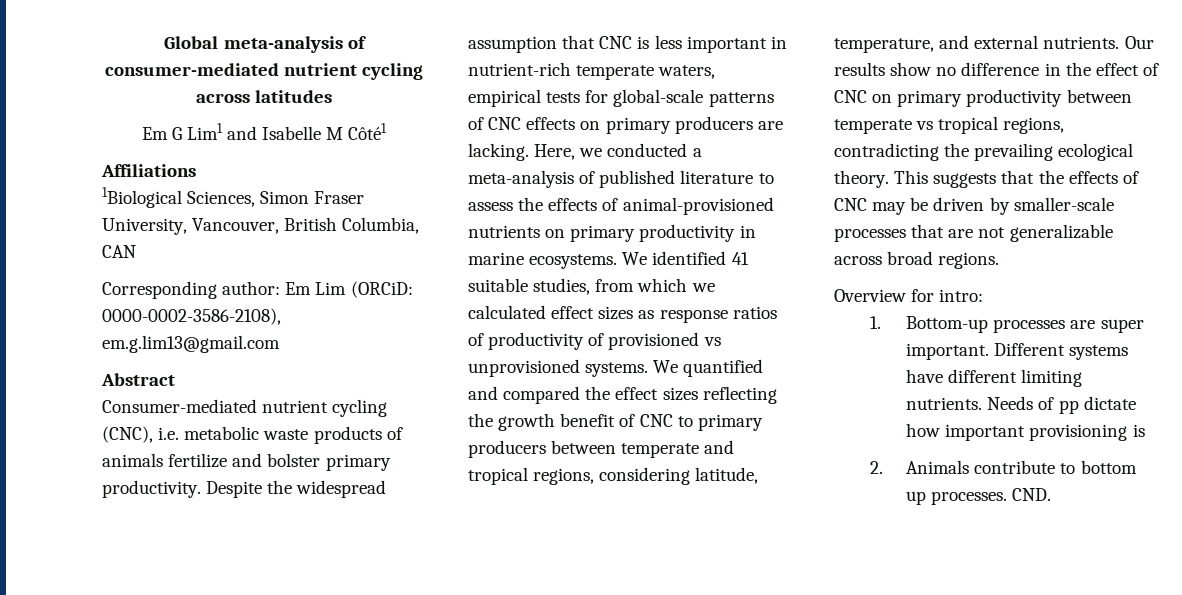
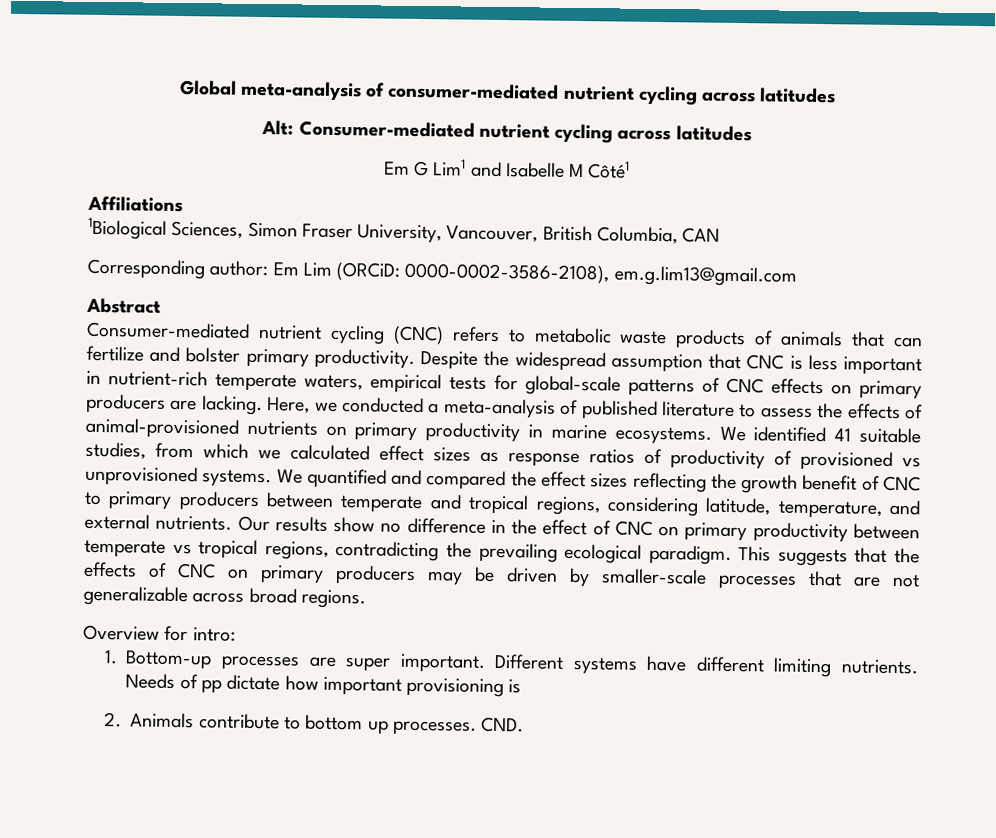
(333, 96) none -> [261,120,752,144] // Alt: Consumer-mediated nutrient cycling across latitudes
[102,426,180,443] (CNC), i.e. -> [392,325,526,345] (CNC) refers to
(163, 460) none -> [851,331,923,348] that can
[834,170,889,188] theory. -> [648,544,732,565] paradigm.
(867, 204) none -> [227,564,416,585] on primary producers

